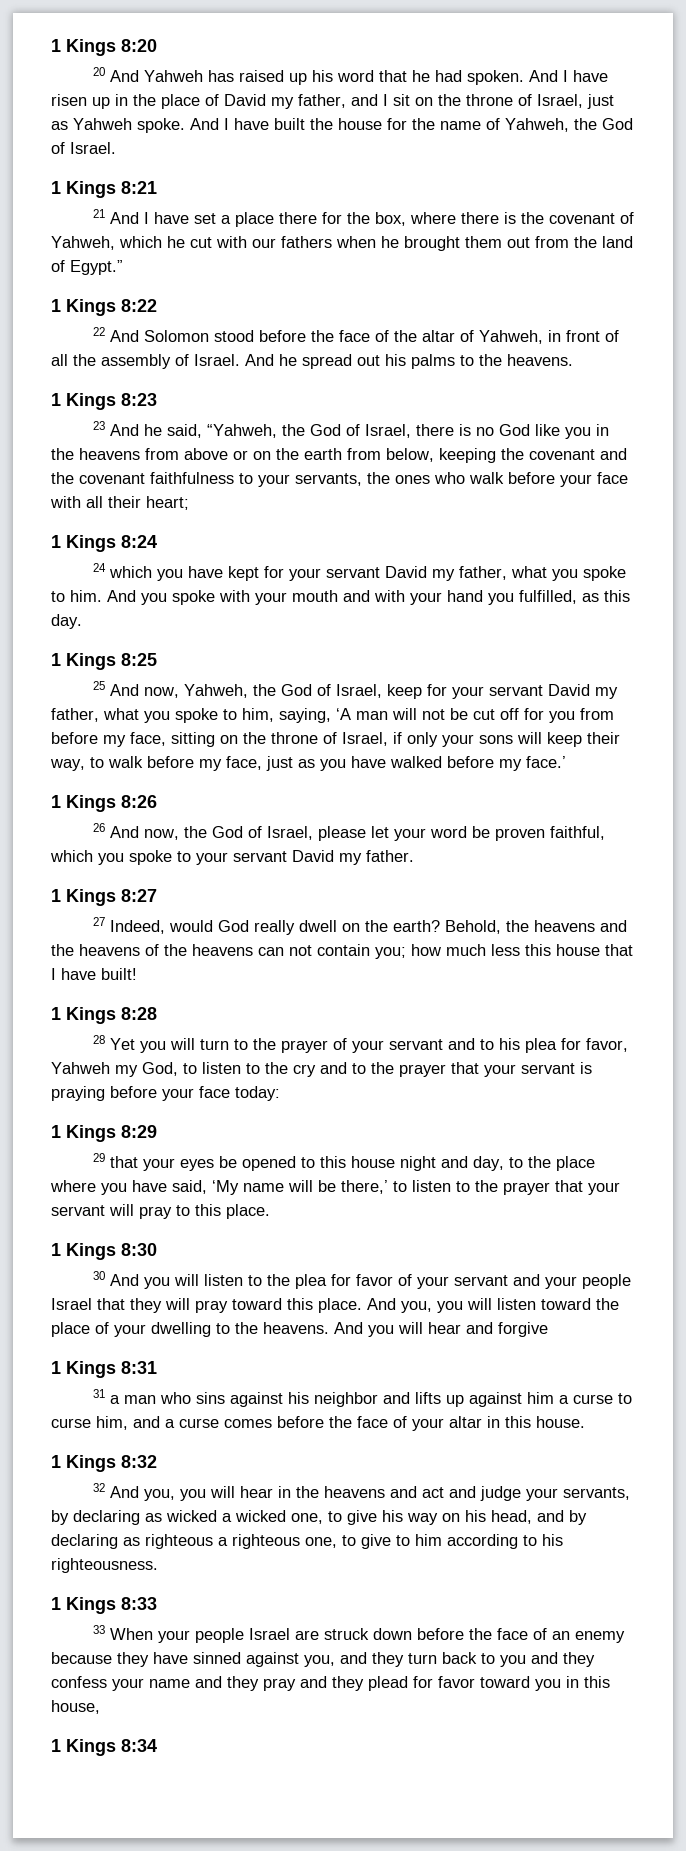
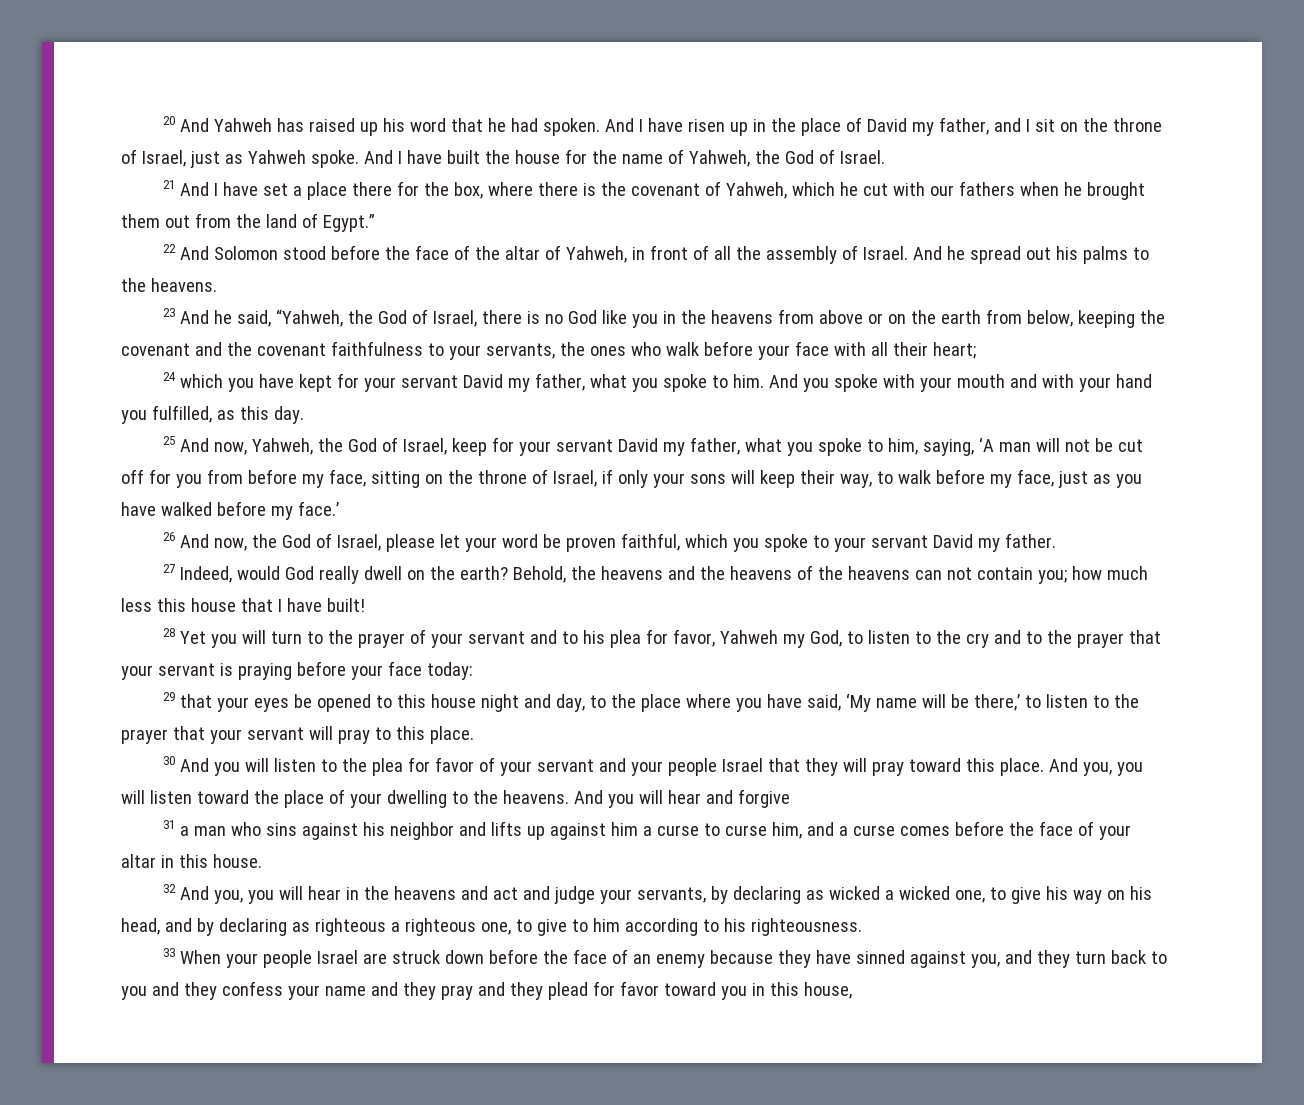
[51,39,157,56] 1 Kings 8:20 // -> (162, 120) none
[51,181,157,198] // 1 Kings 8:21 -> (885, 157) none
[51,299,157,316] // 1 Kings 8:22 -> (375, 223) none
[51,393,157,410] // 1 Kings 8:23 -> (217, 285) none
[51,535,157,552] // 1 Kings 8:24 -> (976, 350) none
[51,653,157,670] // 1 Kings 8:25 -> (304, 415) none
[51,795,157,812] // 1 Kings 8:26 -> (339, 508) none
[51,889,157,906] // 1 Kings 8:27 -> (1056, 540) none
[51,1007,157,1024] // 1 Kings 8:28 -> (365, 605) none
[51,1125,157,1142] // 1 Kings 8:29 -> (473, 671) none
[51,1243,157,1260] // 1 Kings 8:30 -> (474, 735) none
[51,1361,157,1378] // 1 Kings 8:31 -> (790, 798) none
[51,1455,157,1472] // 1 Kings 8:32 -> (262, 861) none
[51,1597,157,1614] // 1 Kings 8:33 -> (862, 927) none
[51,1739,157,1756] // 1 Kings 8:34 -> (852, 990) none

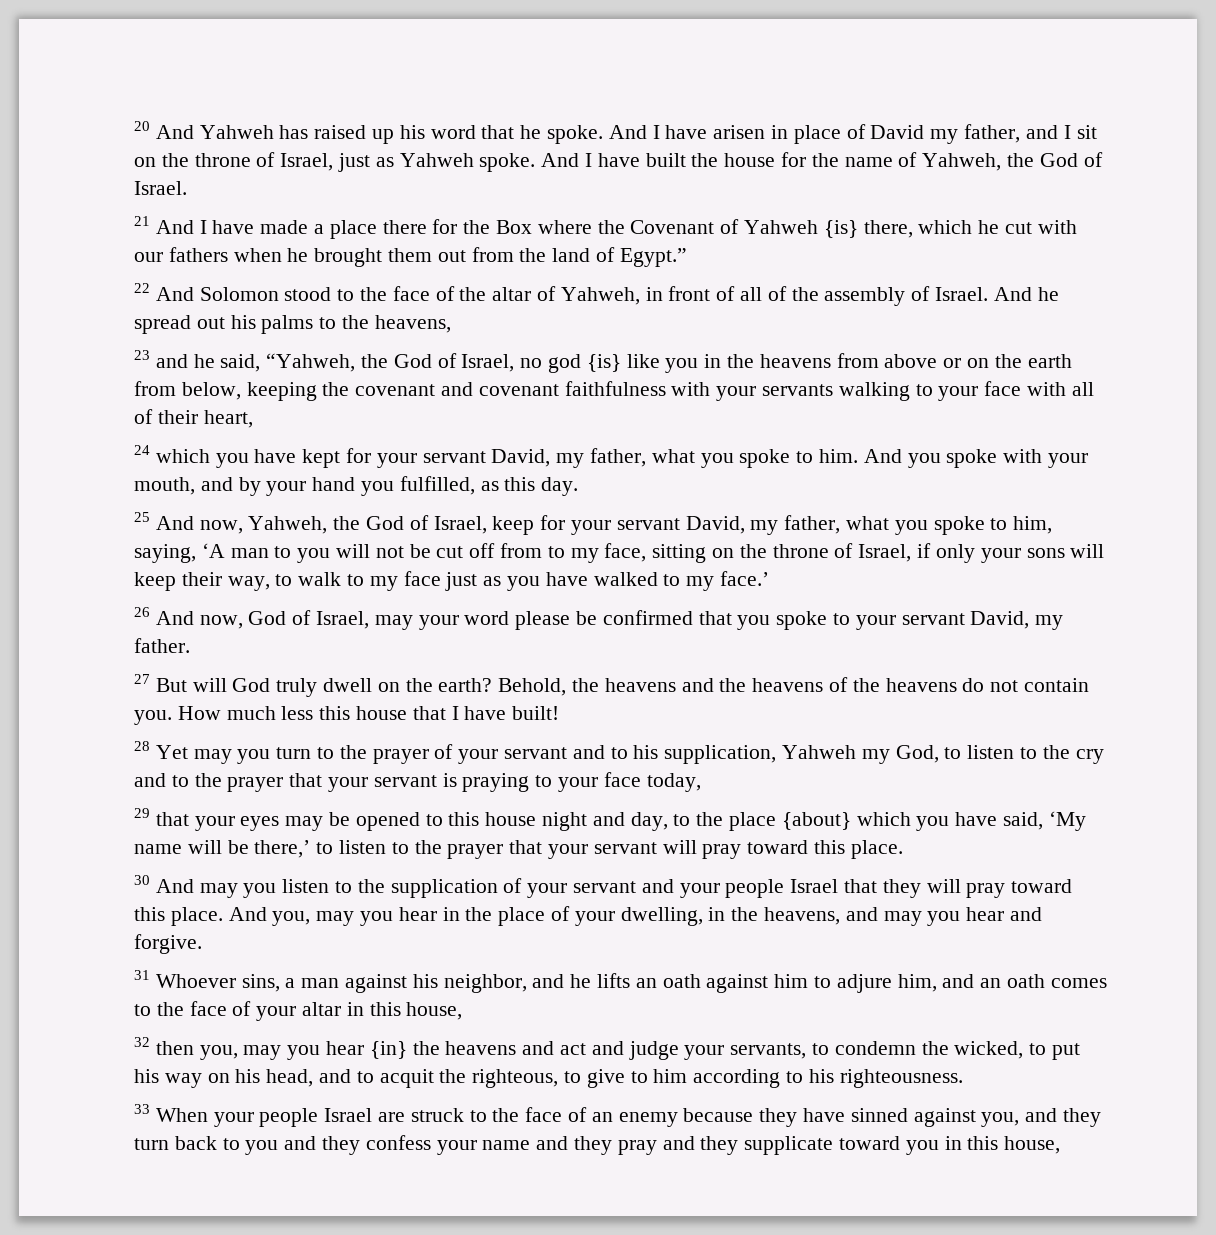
[510,118,796,136] had spoken. And I have risen up in the -> [547,125,789,144] spoke. And I have arisen in
[262,183,288,196] set -> [260,220,309,234] made
[453,181,787,199] box, where there is the covenant of Yahweh, -> [496,219,913,238] Box where the Covenant of Yahweh {is} there,
[330,245,380,260] before -> [337,289,355,301] to
(731, 253) none -> [767,286,787,301] of
[150,278,217,292] heavens. -> [374,315,451,333] heavens,
[179,310,209,324] And -> [155,354,188,368] and
[481,310,597,324] there is no God -> [520,354,621,373] no god {is}
[226,342,252,356] the -> (474, 389) none
[427,341,976,360] to your servants, the ones who walk before your face with all their heart; -> [671,381,1094,401] [134,409,253,428] with your servants walking to your face with all of their heart,
[462,374,503,388] David -> [491,449,551,467] David,
[956,374,1074,388] mouth and with -> [134,477,261,496] mouth, and by
[617,438,658,452] David -> [685,516,745,534] David,
(1031, 447) none -> [274,546,331,563] to you
[148,469,297,488] for you from before -> [500,543,565,558] from to
[935,469,1054,488] before my face, -> [347,571,441,591] to my face
[216,501,266,516] before -> [663,574,681,586] to
[251,533,728,552] the God of Israel, please let your word be proven faithful, which -> [248,610,732,630] God of Israel, may your word please be confirmed that
[932,534,973,548] David -> [970,611,1030,629] David,
[179,566,359,584] Indeed, would God really -> [155,678,318,697] But will God truly
[914,570,942,580] can -> [962,678,985,692] do
[1037,566,1102,584] you; how -> [134,706,221,725] you. How
[210,630,266,648] you will -> [193,749,271,764] may you
[609,629,715,648] plea for favor, -> [664,745,777,764] supplication,
[296,661,473,680] before your face today: -> [535,772,701,792] to your face today,
(289, 705) none -> [285,816,324,831] may
[685,694,731,708] where -> [781,812,911,830] {about} which
[374,727,391,740] to -> [747,840,809,854] toward
[213,757,474,776] you will listen to the plea for favor -> [199,879,498,898] may you listen to the supplication
[1116,762,1143,776] [121,789,663,808] you will listen toward the place of your dwelling to the heavens. And you will -> [316,906,961,926] may you hear in the place of your dwelling, in the heavens, and may you
[737,789,790,808] forgive -> [134,934,202,954] forgive.
[179,821,1004,840] a man who sins against his neighbor and lifts up against him a curse to curse him, and a curse comes before -> [155,973,1107,993] [134,1004,151,1016] Whoever sins, a man against his neighbor, and he lifts an oath against him to adjure him, and an oath comes to
[212,854,262,868] house. -> [406,1002,463,1020] house,
[179,886,359,904] And you, you will hear in -> [155,1041,407,1060] then you, may you hear {in}
[710,886,1041,904] by declaring as wicked a wicked one, to give -> [812,1041,1081,1060] to condemn the wicked, to put
[196,918,511,936] by declaring as righteous a righteous one, -> [356,1069,559,1088] to acquit the righteous,
[444,949,538,964] down before -> [469,1110,487,1122] to
[547,981,659,1000] plead for favor -> [744,1136,834,1155] supplicate

